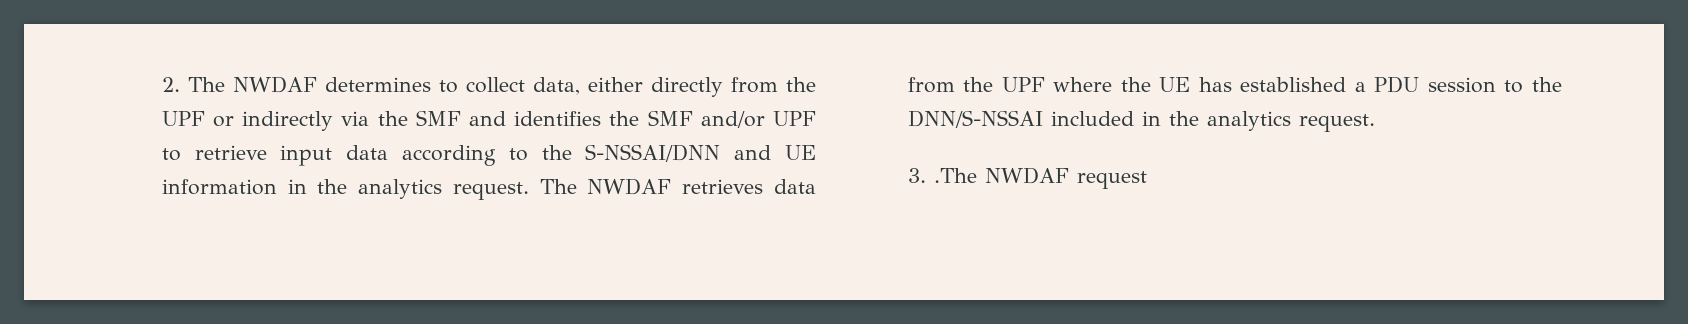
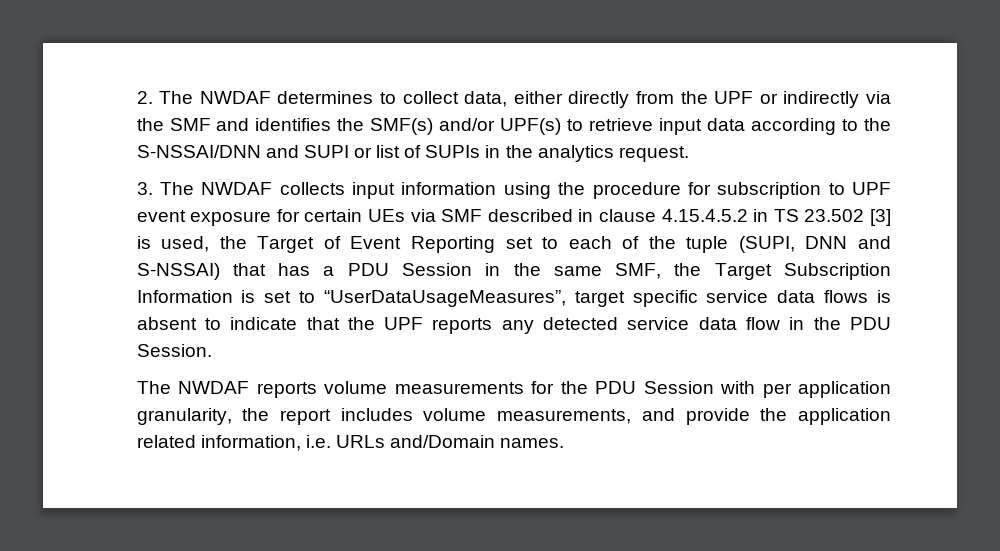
[647,110,817,128] SMF and/or UPF -> [370,118,562,135] SMF(s) and/or UPF(s)
[785,145,817,160] [161,178,816,200] [907,76,1562,93] [907,110,1134,128] UE information in the analytics request. The NWDAF retrieves data from the UPF where the UE has established a PDU session to the DNN/S-NSSAI included -> [303,145,481,158] SUPI or list of SUPIs
[933,167,1147,189] .The NWDAF request -> [159,182,892,199] [136,209,891,226] [136,236,892,253] [136,263,891,280] [136,290,891,307] [136,317,891,334] [136,344,212,357] [136,381,891,398] [136,408,891,425] [136,435,565,451] The NWDAF collects input information using the procedure for subscription to UPF event exposure for certain UEs via SMF described in clause 4.15.4.5.2 in TS 23.502 [3] is used, the Target of Event Reporting set to each of the tuple (SUPI, DNN and S-NSSAI) that has a PDU Session in the same SMF, the Target Subscription Information is set to “UserDataUsageMeasures”, target specific service data flows is absent to indicate that the UPF reports any detected service data flow in the PDU Session. // The NWDAF reports volume measurements for the PDU Session with per application granularity, the report includes volume measurements, and provide the application related information, i.e. URLs and/Domain names.

